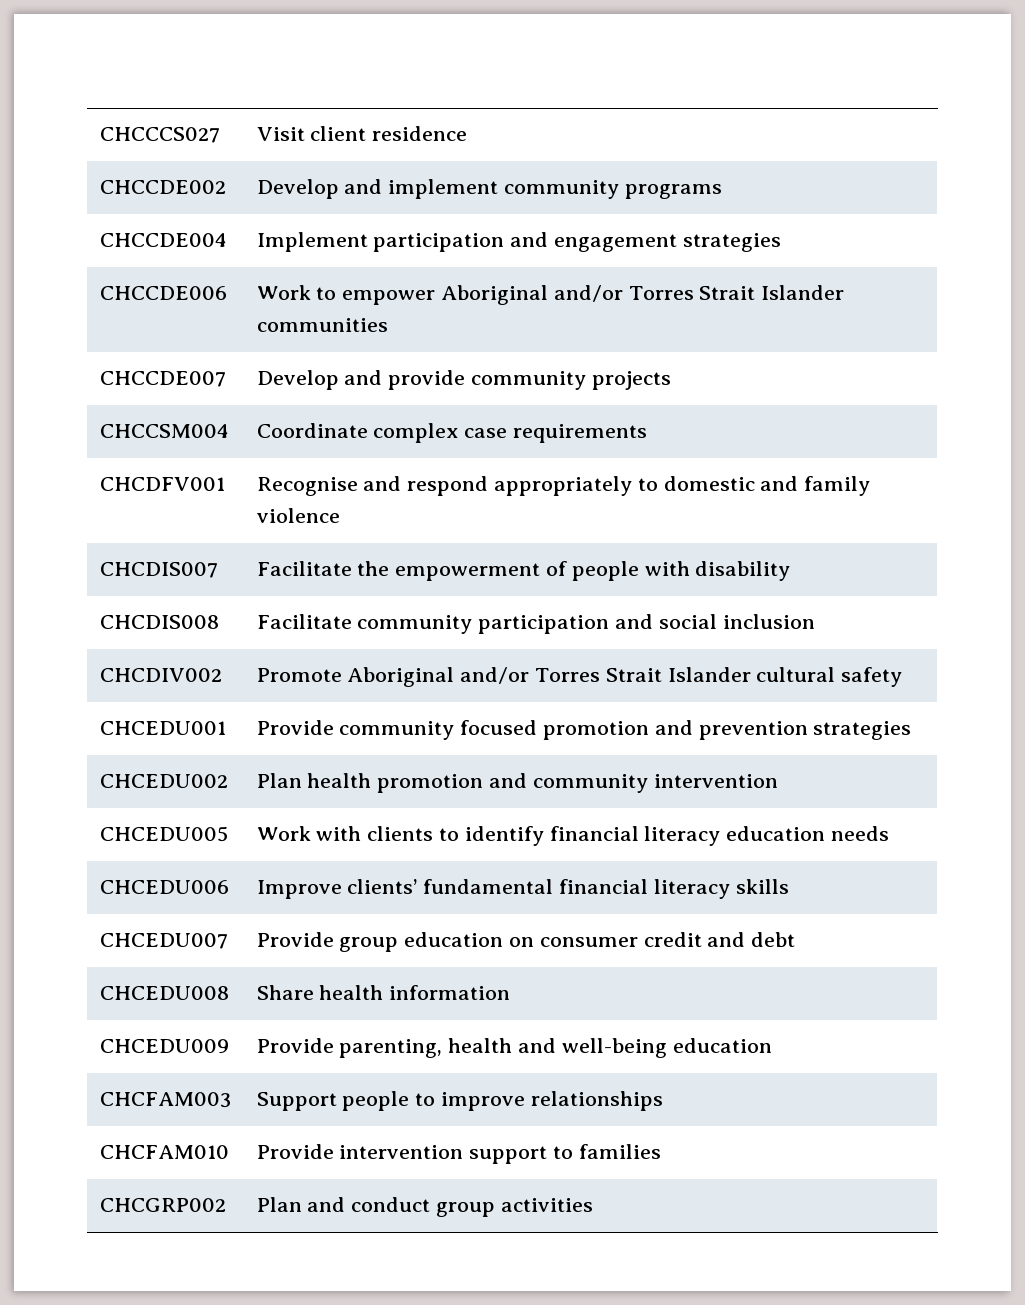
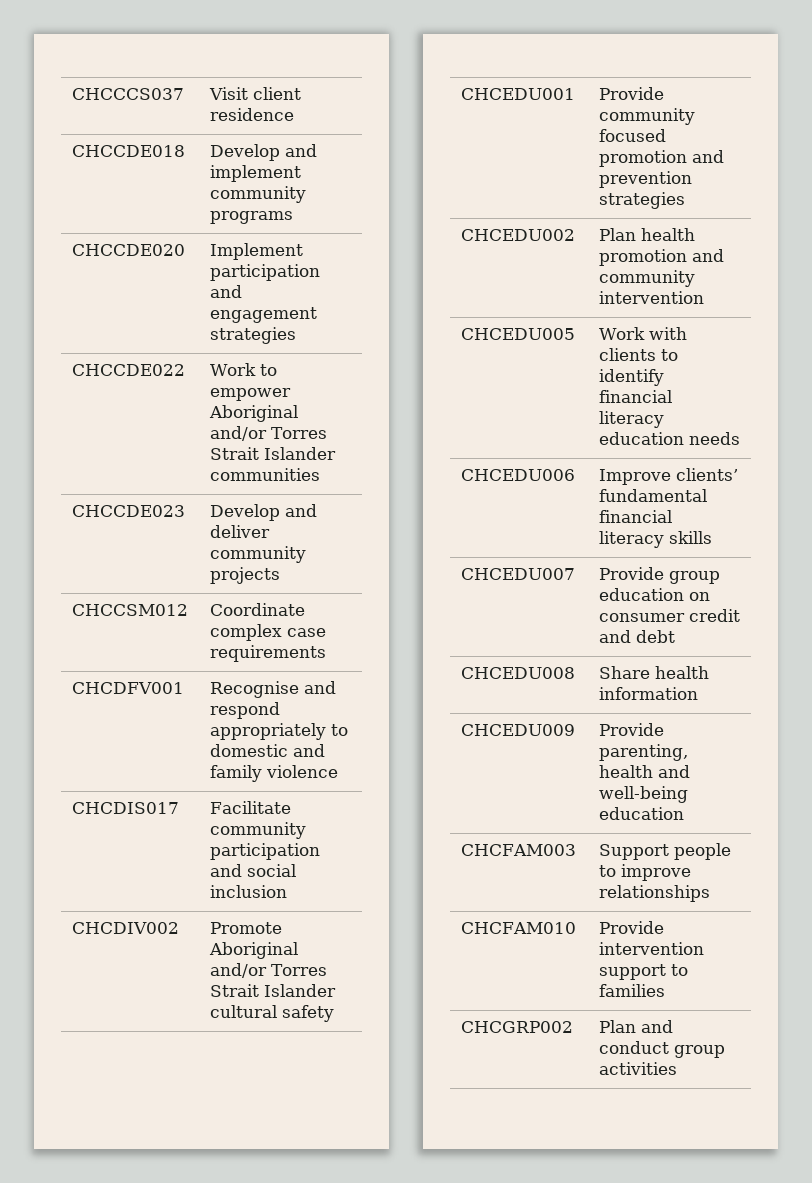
[99,127,220,143] CHCCCS027 -> [71,88,184,100] CHCCCS037
[99,180,226,194] CHCCDE002 -> [71,145,185,157] CHCCDE018
[99,233,227,247] CHCCDE004 -> [71,244,185,256] CHCCDE020
[99,286,227,300] CHCCDE006 -> [71,364,185,376] CHCCDE022
[99,371,226,387] [256,370,466,390] CHCCDE007 | Develop and provide -> [71,505,185,517] [209,504,317,521] [209,525,270,538] CHCCDE023 | Develop and deliver
[99,424,229,438] CHCCSM004 -> [71,604,188,616] CHCCSM012
[99,562,218,578] [256,561,791,581] [99,615,219,629] CHCDIS007 | Facilitate the empowerment of people with disability // CHCDIS008 -> [71,802,179,814] CHCDIS017

